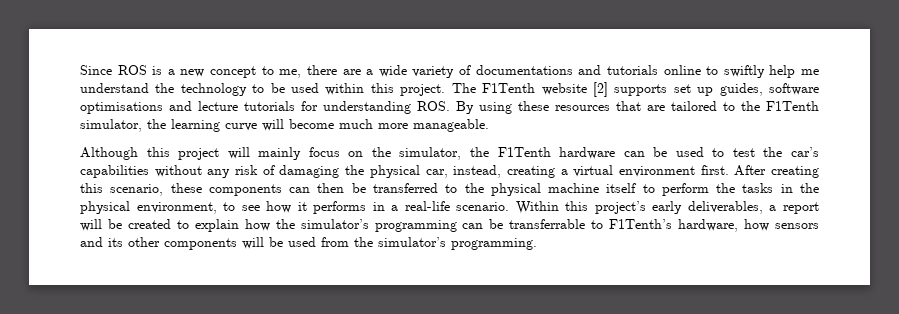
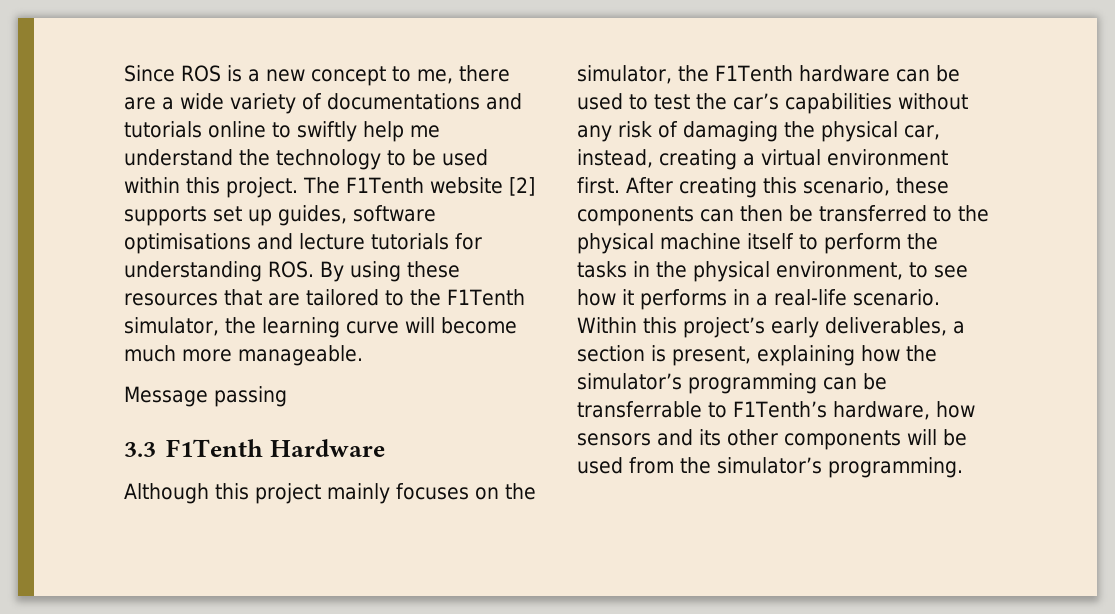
(489, 125) none -> [124,386,287,407] [124,439,386,457] // Message passing // 3.3 F1Tenth Hardware
[227,147,340,160] will mainly focus -> [327,483,469,504] mainly focuses
[782,202,819,214] [80,219,239,232] report will be created to explain -> [577,345,855,366] section is present, explaining

